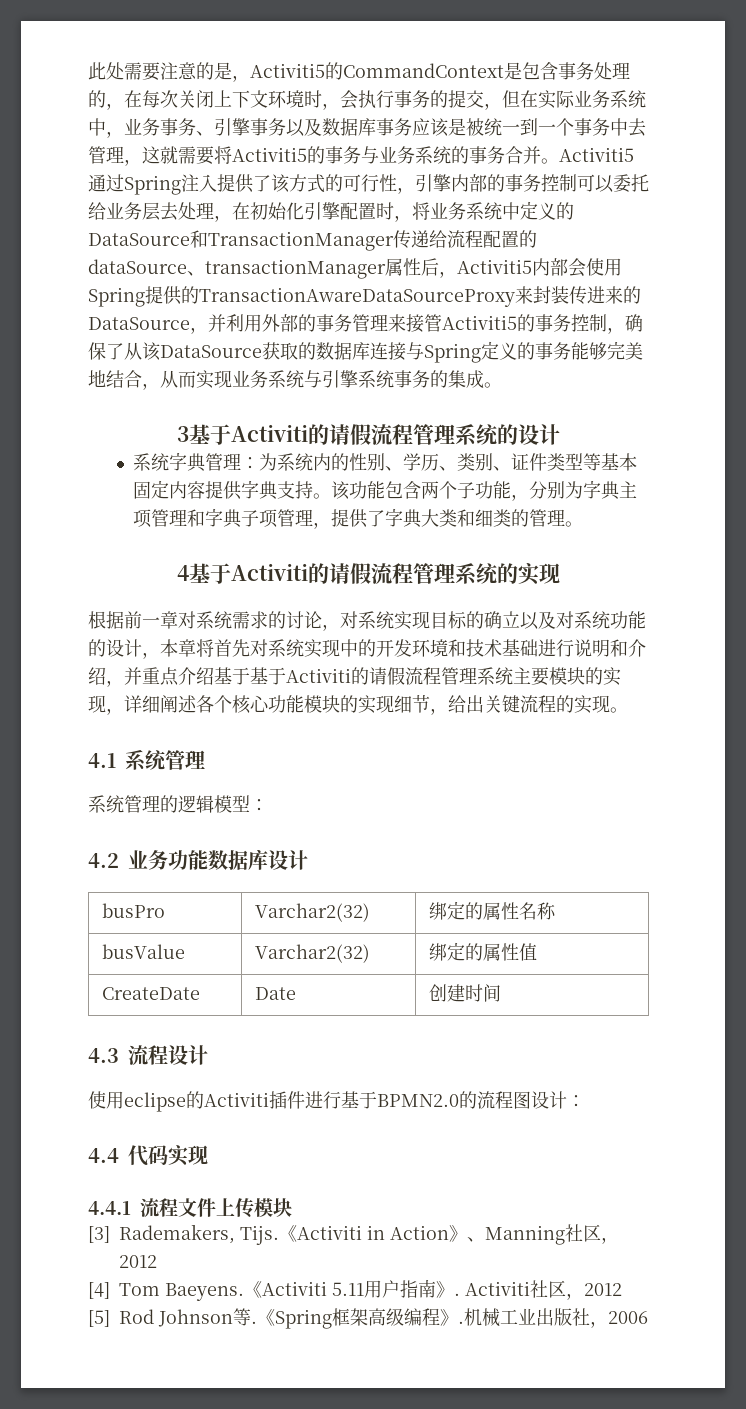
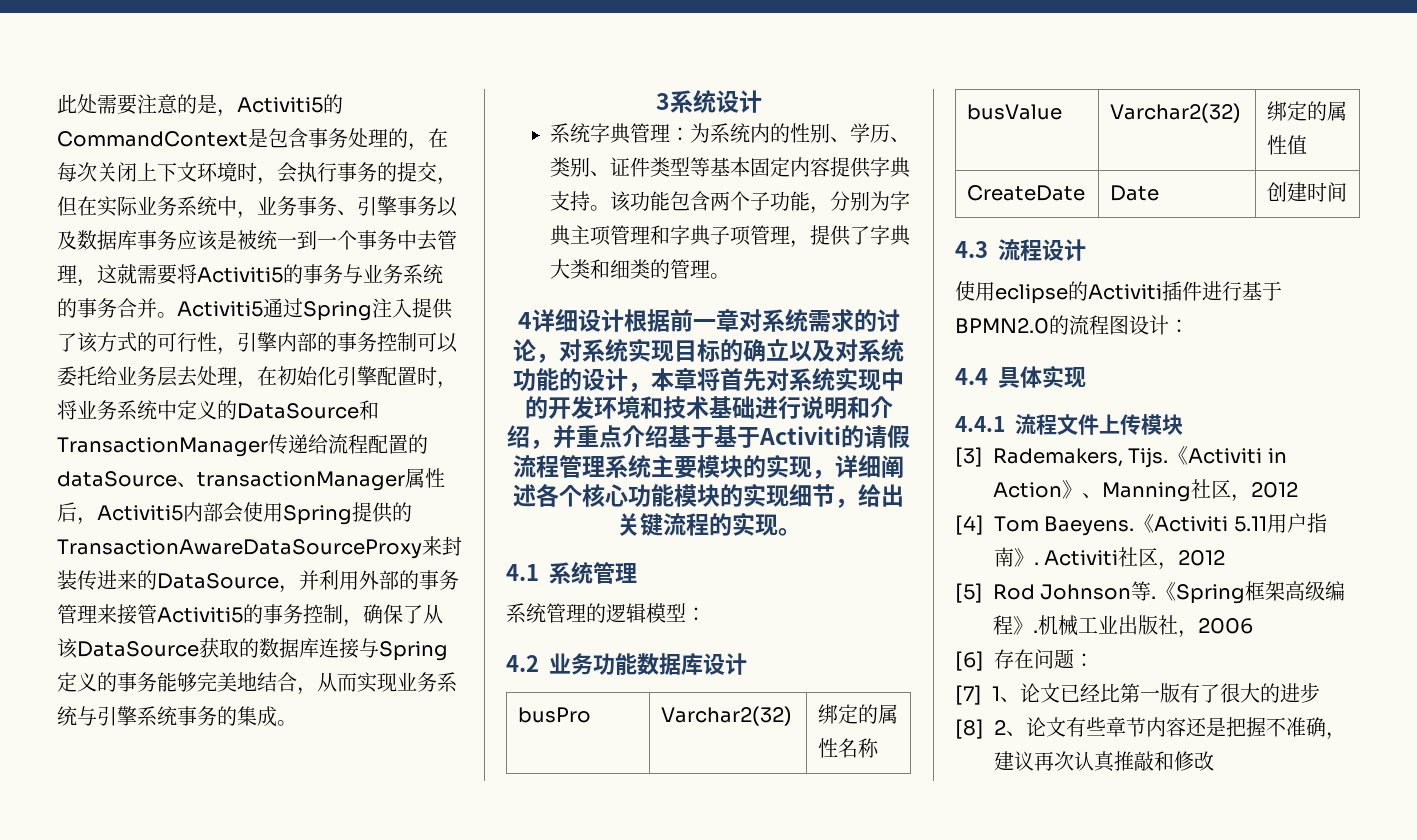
[189,424,518,446] 基于Activiti的请假流程管理系统的 -> [669,90,716,113] 系统
[189,563,560,585] 基于Activiti的请假流程管理系统的实现 // -> [531,309,624,332] 详细设计
[128,1145,168,1166] 代码 -> [998,366,1042,388] 具体
(648, 1317) none -> [955,649,1094,671] [955,683,1320,705] [955,717,1346,740] [994,751,1214,772] // [6]存在问题： // [7] 1、论文已经比第一版有了很大的进步 // [8] 2、论文有些章节内容还是把握不准确，建议再次认真推敲和修改

